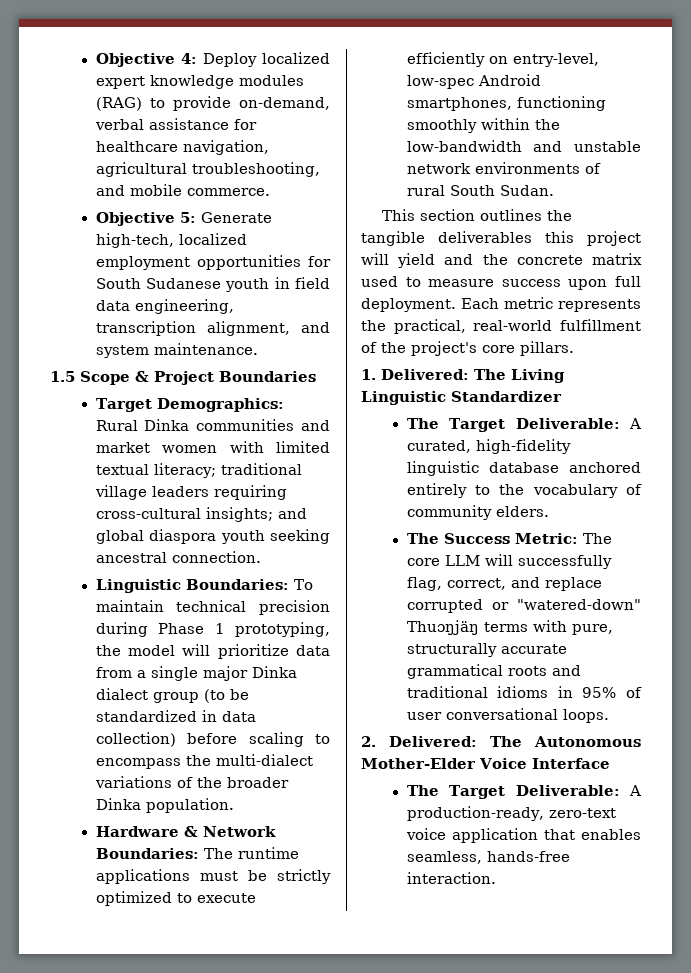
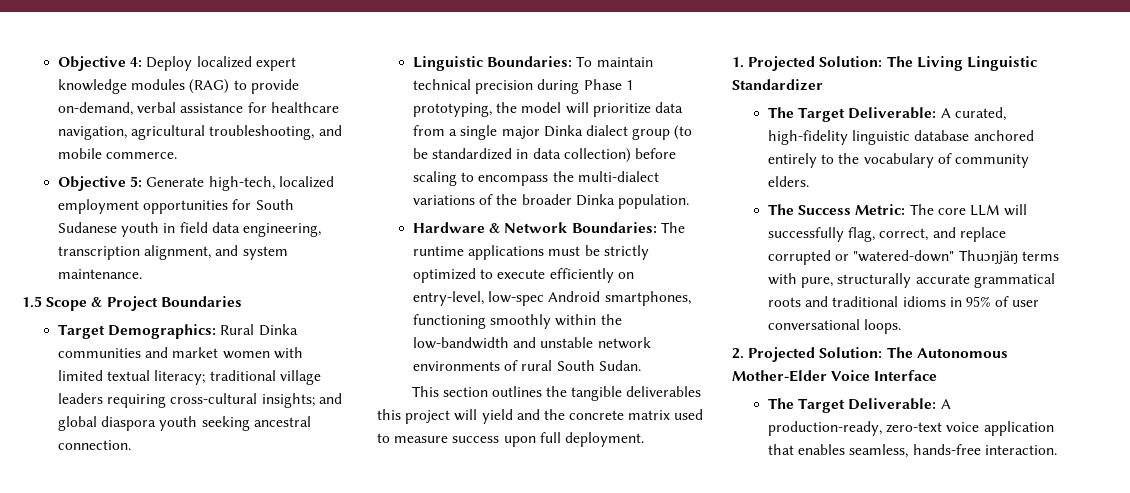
[461,297,641,312] [361,319,641,334] [361,341,574,356] Each metric represents the practical, real-world fulfillment of the project's core pillars. -> (644, 439) none
[381,369,469,380] Delivered: -> [748,56,883,71] Projected Solution:
[389,736,477,747] Delivered: -> [748,347,883,362] Projected Solution:

